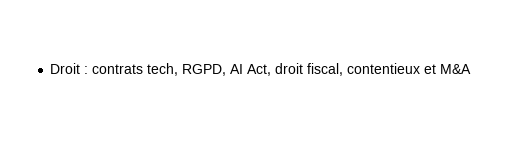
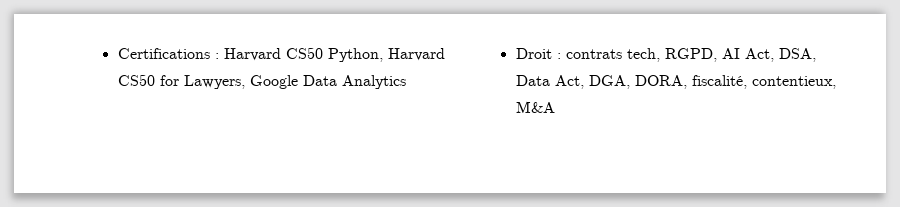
(50, 68) none -> [117,47,445,62] [117,74,406,89] Certifications : Harvard CS50 Python, Harvard CS50 for Lawyers, Google Data Analytics //
[275,63,437,76] droit fiscal, contentieux et -> [778,48,816,62] [515,75,836,89] DSA, Data Act, DGA, DORA, fiscalité, contentieux,

